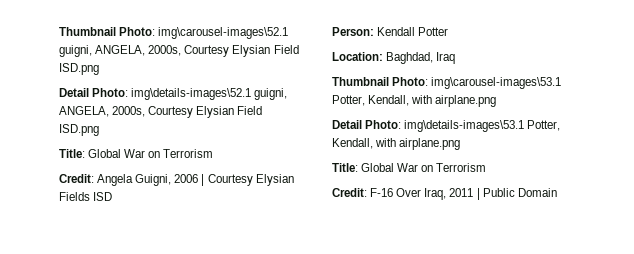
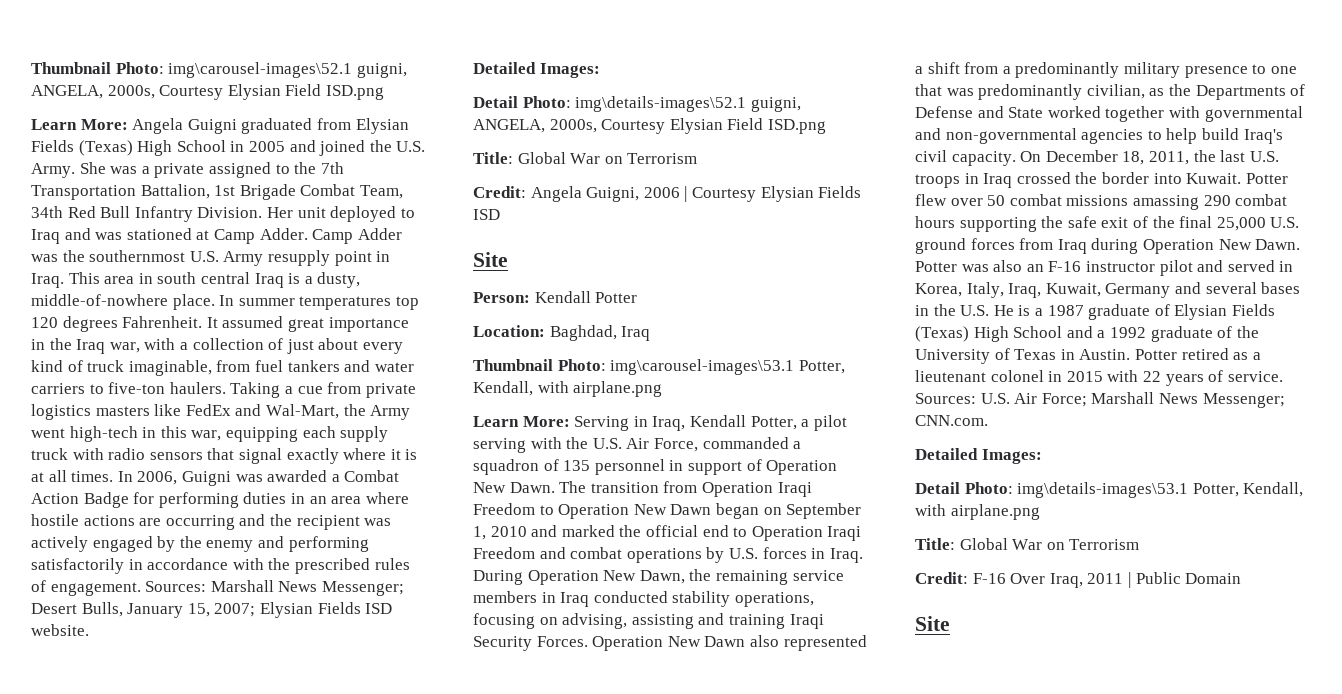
(99, 69) none -> [31,118,409,134] [31,140,426,156] [31,162,344,178] [31,184,403,200] [31,206,415,222] [31,228,402,244] [31,250,391,266] [31,272,361,288] [31,294,419,310] [31,316,409,332] [31,338,403,354] [31,360,414,376] [31,382,416,398] [31,404,411,420] [31,426,389,442] [31,448,418,464] [31,470,400,486] [31,492,409,508] [31,514,392,530] [31,536,369,552] [31,558,410,574] [31,580,404,596] [31,602,393,618] [31,624,89,636] [473,62,600,78] // Learn More: Angela Guigni graduated from Elysian Fields (Texas) High School in 2005 and joined the U.S. Army. She was a private assigned to the 7th Transportation Battalion, 1st Brigade Combat Team, 34th Red Bull Infantry Division. Her unit deployed to Iraq and was stationed at Camp Adder. Camp Adder was the southernmost U.S. Army resupply point in Iraq. This area in south central Iraq is a dusty, middle-of-nowhere place. In summer temperatures top 120 degrees Fahrenheit. It assumed great importance in the Iraq war, with a collection of just about every kind of truck imaginable, from fuel tankers and water carriers to five-ton haulers. Taking a cue from private logistics masters like FedEx and Wal-Mart, the Army went high-tech in this war, equipping each supply truck with radio sensors that signal exactly where it is at all times. In 2006, Guigni was awarded a Combat Action Badge for performing duties in an area where hostile actions are occurring and the recipient was actively engaged by the enemy and performing satisfactorily in accordance with the prescribed rules of engagement. Sources: Marshall News Messenger; Desert Bulls, January 15, 2007; Elysian Fields ISD website. // Detailed Images:
(113, 196) none -> [473,252,508,267] // Site
(497, 101) none -> [473,415,847,431] [473,437,802,453] [473,459,838,475] [473,481,812,497] [473,503,862,519] [473,525,862,541] [473,547,863,563] [473,569,844,585] [473,591,814,607] [473,613,824,629] [473,635,867,651] [915,62,1297,78] [915,84,1306,100] [915,106,1303,122] [915,128,1283,144] [915,150,1279,166] [915,172,1288,188] [915,194,1288,210] [915,216,1300,232] [915,238,1301,254] [915,260,1294,276] [915,282,1301,298] [915,304,1275,320] [915,326,1259,342] [915,348,1261,364] [915,370,1283,386] [915,392,1285,408] [915,415,988,426] [915,448,1042,464] // Learn More: Serving in Iraq, Kendall Potter, a pilot serving with the U.S. Air Force, commanded a squadron of 135 personnel in support of Operation New Dawn. The transition from Operation Iraqi Freedom to Operation New Dawn began on September 1, 2010 and marked the official end to Operation Iraqi Freedom and combat operations by U.S. forces in Iraq. During Operation New Dawn, the remaining service members in Iraq conducted stability operations, focusing on advising, assisting and training Iraqi Security Forces. Operation New Dawn also represented a shift from a predominantly military presence to one that was predominantly civilian, as the Departments of Defense and State worked together with governmental and non-governmental agencies to help build Iraq's civil capacity. On December 18, 2011, the last U.S. troops in Iraq crossed the border into Kuwait. Potter flew over 50 combat missions amassing 290 combat hours supporting the safe exit of the final 25,000 U.S. ground forces from Iraq during Operation New Dawn. Potter was also an F-16 instructor pilot and served in Korea, Italy, Iraq, Kuwait, Germany and several bases in the U.S. He is a 1987 graduate of Elysian Fields (Texas) High School and a 1992 graduate of the University of Texas in Austin. Potter retired as a lieutenant colonel in 2015 with 22 years of service. Sources: U.S. Air Force; Marshall News Messenger; CNN.com. // Detailed Images:
(557, 192) none -> [915,616,950,631] // Site

